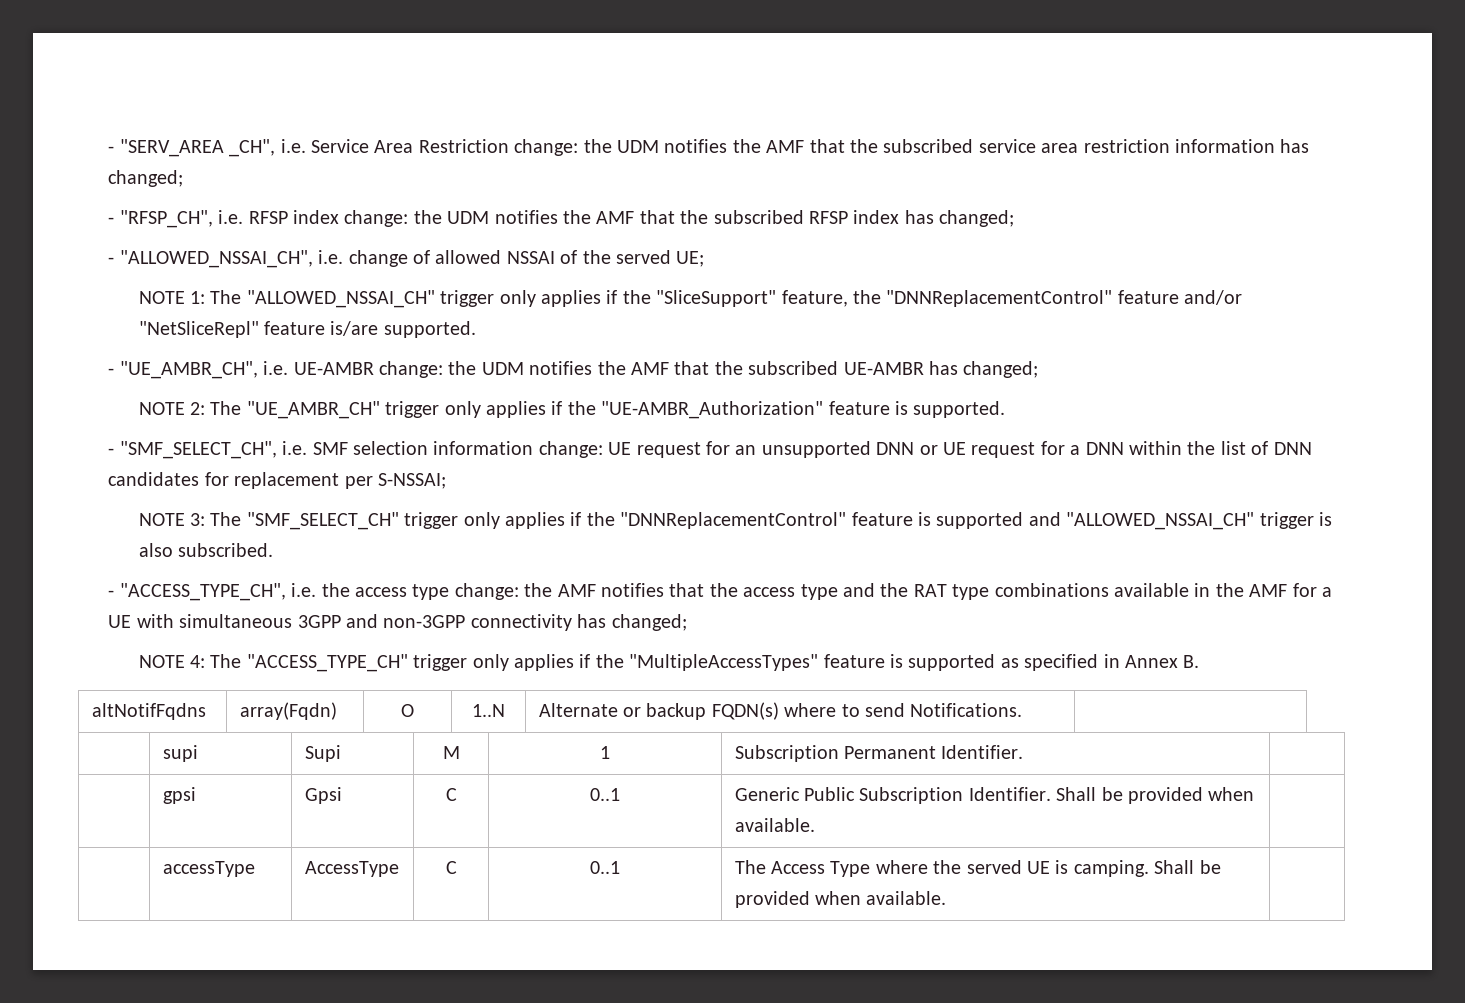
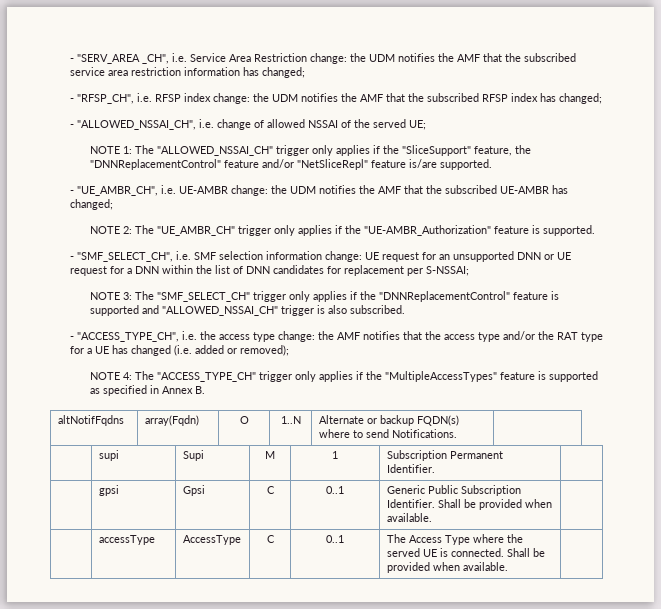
[842,583,875,597] and -> [502,331,535,340] and/or
[994,583,1332,597] [108,614,687,631] combinations available in the AMF for a UE with simultaneous 3GPP and non-3GPP connectivity has changed; -> [69,345,289,356] for a UE has changed (i.e. added or removed);
[1073,860,1149,877] camping. -> [450,548,504,557] connected.

